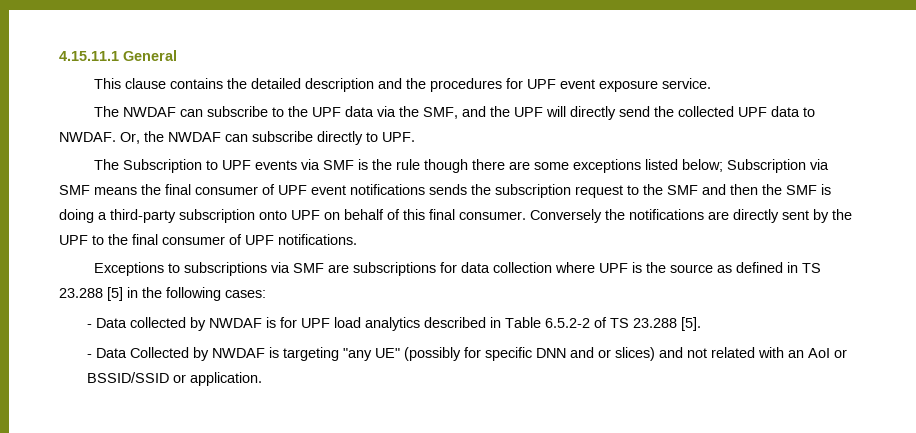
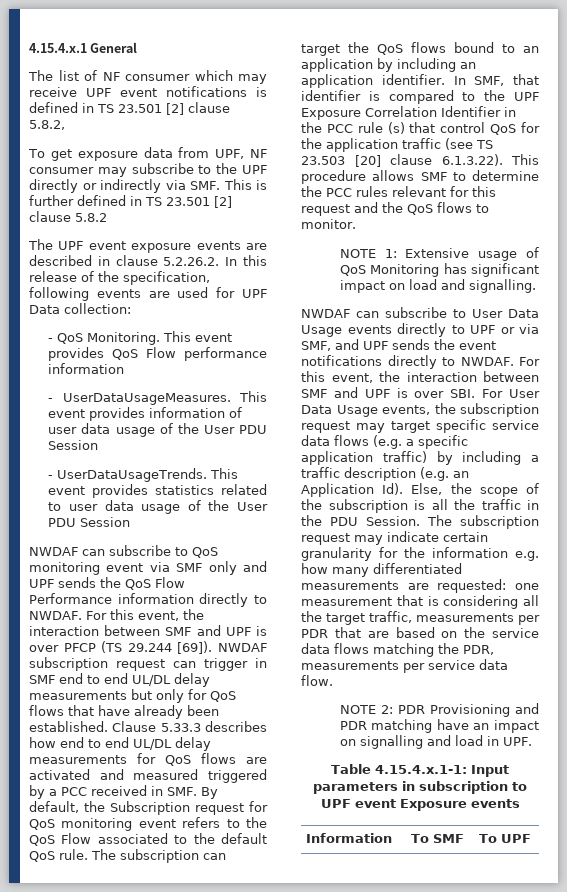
[59,51,119,61] 4.15.11.1 -> [29,43,87,53] 4.15.4.x.1
[93,78,711,92] [93,106,815,120] [59,131,415,145] [93,159,829,173] [59,184,831,198] [59,209,852,223] [59,234,357,245] [93,262,821,276] [59,287,266,301] [87,317,702,331] [87,347,848,361] [87,372,263,386] This clause contains the detailed description and the procedures for UPF event exposure service. // The NWDAF can subscribe to the UPF data via the SMF, and the UPF will directly send the collected UPF data to NWDAF. Or, the NWDAF can subscribe directly to UPF. // The Subscription to UPF events via SMF is the rule though there are some exceptions listed below; Subscription via SMF means the final consumer of UPF event notifications sends the subscription request to the SMF and then the SMF is doing a third-party subscription onto UPF on behalf of this final consumer. Conversely the notifications are directly sent by the UPF to the final consumer of UPF notifications. // Exceptions to subscriptions via SMF are subscriptions for data collection where UPF is the source as defined in TS 23.288 [5] in the following cases: // - Data collected by NWDAF is for UPF load analytics described in Table 6.5.2-2 of TS 23.288 [5]. // - Data Collected by NWDAF is targeting "any UE" (possibly for specific DNN and or slices) and not related with an AoI or BSSID/SSID or application. -> [28,70,267,84] [29,86,267,97] [29,102,230,115] [29,120,65,130] [28,147,267,161] [29,163,267,177] [29,179,267,193] [29,195,232,208] [29,211,107,222] [28,239,267,253] [29,255,267,266] [29,271,210,285] [29,287,267,301] [29,303,131,314] [48,331,233,345] [48,347,267,361] [48,363,125,374] [48,391,267,405] [48,407,243,421] [48,423,267,437] [48,440,99,450] [48,468,239,482] [48,484,267,498] [48,500,268,514] [48,517,131,527] [29,545,218,558] [29,561,267,575] [29,577,185,590] [29,593,267,607] [29,609,204,621] [29,625,267,636] [29,641,267,654] [29,657,267,671] [29,673,210,687] [29,689,236,703] [29,705,219,719] [29,721,267,732] [29,737,211,751] [29,753,267,766] [29,769,267,783] [29,785,218,799] [29,801,268,815] [29,817,267,831] [29,833,267,846] [29,849,226,863] [301,42,539,56] [301,58,476,72] [301,74,539,88] [301,90,539,104] [301,106,516,120] [301,122,540,135] [301,138,493,152] [301,154,539,167] [301,170,539,184] [301,186,496,197] [301,202,489,216] [301,219,356,229] [339,247,539,261] [339,263,539,277] [339,279,536,293] [301,307,539,318] [301,323,539,337] [301,339,496,351] [301,355,540,369] [301,371,539,383] [301,387,540,398] [301,403,539,417] [301,419,539,433] [301,435,468,449] [301,451,539,465] [301,467,469,481] [301,483,539,497] [301,499,539,513] [301,515,539,529] [301,531,488,545] [301,547,539,561] [301,563,462,577] [301,579,539,593] [301,595,539,609] [301,611,540,625] [301,627,539,638] [301,643,494,657] [301,659,508,673] [301,675,333,686] [339,703,539,717] [339,719,539,733] [339,735,532,749] [331,764,509,777] [313,781,527,794] [320,799,520,811] [306,833,393,843] [411,834,464,843] [479,834,531,843] The list of NF consumer which may receive UPF event notifications is defined in TS 23.501 [2] clause 5.8.2, // To get exposure data from UPF, NF consumer may subscribe to the UPF directly or indirectly via SMF. This is further defined in TS 23.501 [2] clause 5.8.2 // The UPF event exposure events are described in clause 5.2.26.2. In this release of the specification, following events are used for UPF Data collection: // - QoS Monitoring. This event provides QoS Flow performance information // - UserDataUsageMeasures. This event provides information of user data usage of the User PDU Session // - UserDataUsageTrends. This event provides statistics related to user data usage of the User PDU Session // NWDAF can subscribe to QoS monitoring event via SMF only and UPF sends the QoS Flow Performance information directly to NWDAF. For this event, the interaction between SMF and UPF is over PFCP (TS 29.244 [69]). NWDAF subscription request can trigger in SMF end to end UL/DL delay measurements but only for QoS flows that have already been established. Clause 5.33.3 describes how end to end UL/DL delay measurements for QoS flows are activated and measured triggered by a PCC received in SMF. By default, the Subscription request for QoS monitoring event refers to the QoS Flow associated to the default QoS rule. The subscription can target the QoS flows bound to an application by including an application identifier. In SMF, that identifier is compared to the UPF Exposure Correlation Identifier in the PCC rule (s) that control QoS for the application traffic (see TS 23.503 [20] clause 6.1.3.22). This procedure allows SMF to determine the PCC rules relevant for this request and the QoS flows to monitor. // NOTE 1: Extensive usage of QoS Monitoring has significant impact on load and signalling. // NWDAF can subscribe to User Data Usage events directly to UPF or via SMF, and UPF sends the event notifications directly to NWDAF. For this event, the interaction between SMF and UPF is over SBI. For User Data Usage events, the subscription request may target specific service data flows (e.g. a specific application traffic) by including a traffic description (e.g. an Application Id). Else, the scope of the subscription is all the traffic in the PDU Session. The subscription request may indicate certain granularity for the information e.g. how many differentiated measurements are requested: one measurement that is considering all the target traffic, measurements per PDR that are based on the service data flows matching the PDR, measurements per service data flow. // NOTE 2: PDR Provisioning and PDR matching have an impact on signalling and load in UPF. // Table 4.15.4.x.1-1: Input parameters in subscription to UPF event Exposure events // Information | To SMF | To UPF

